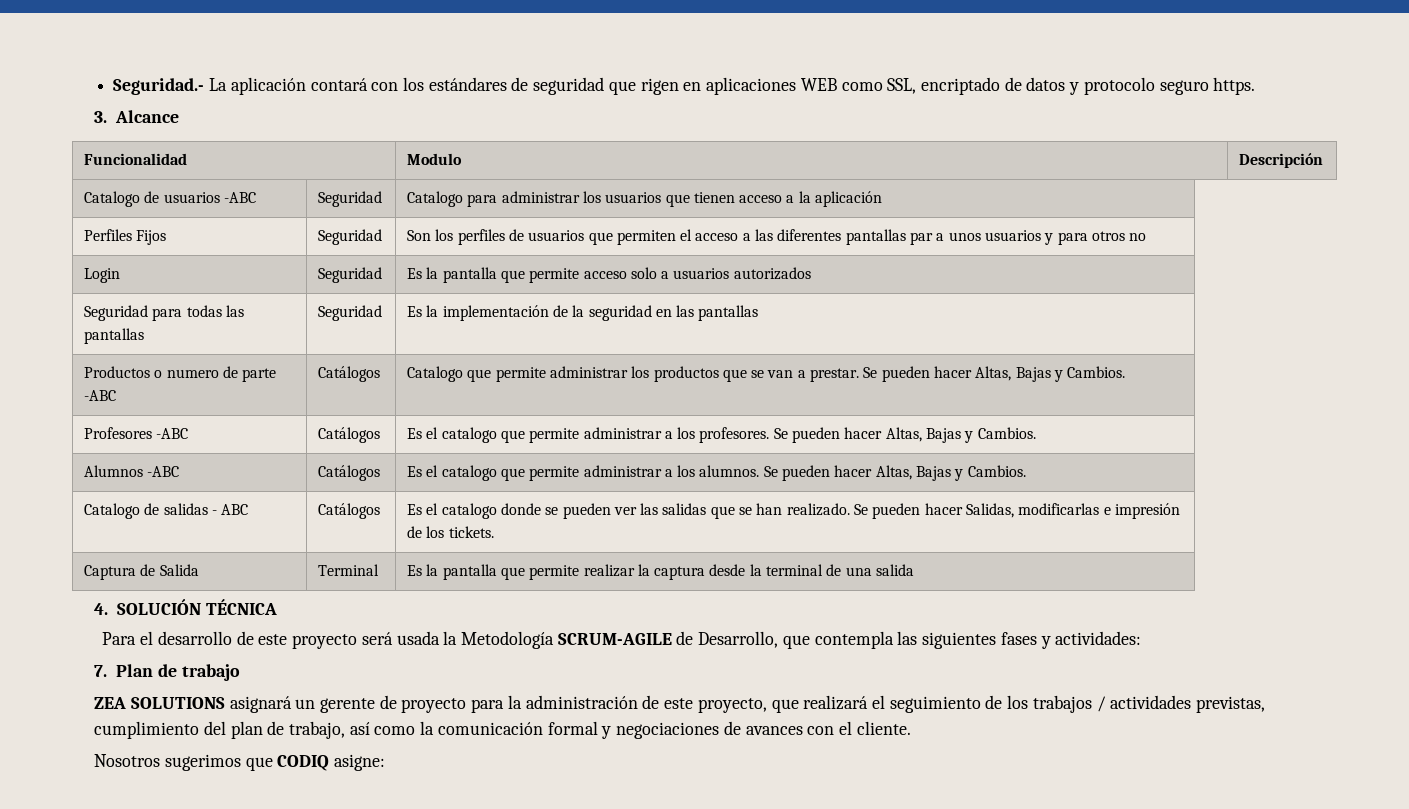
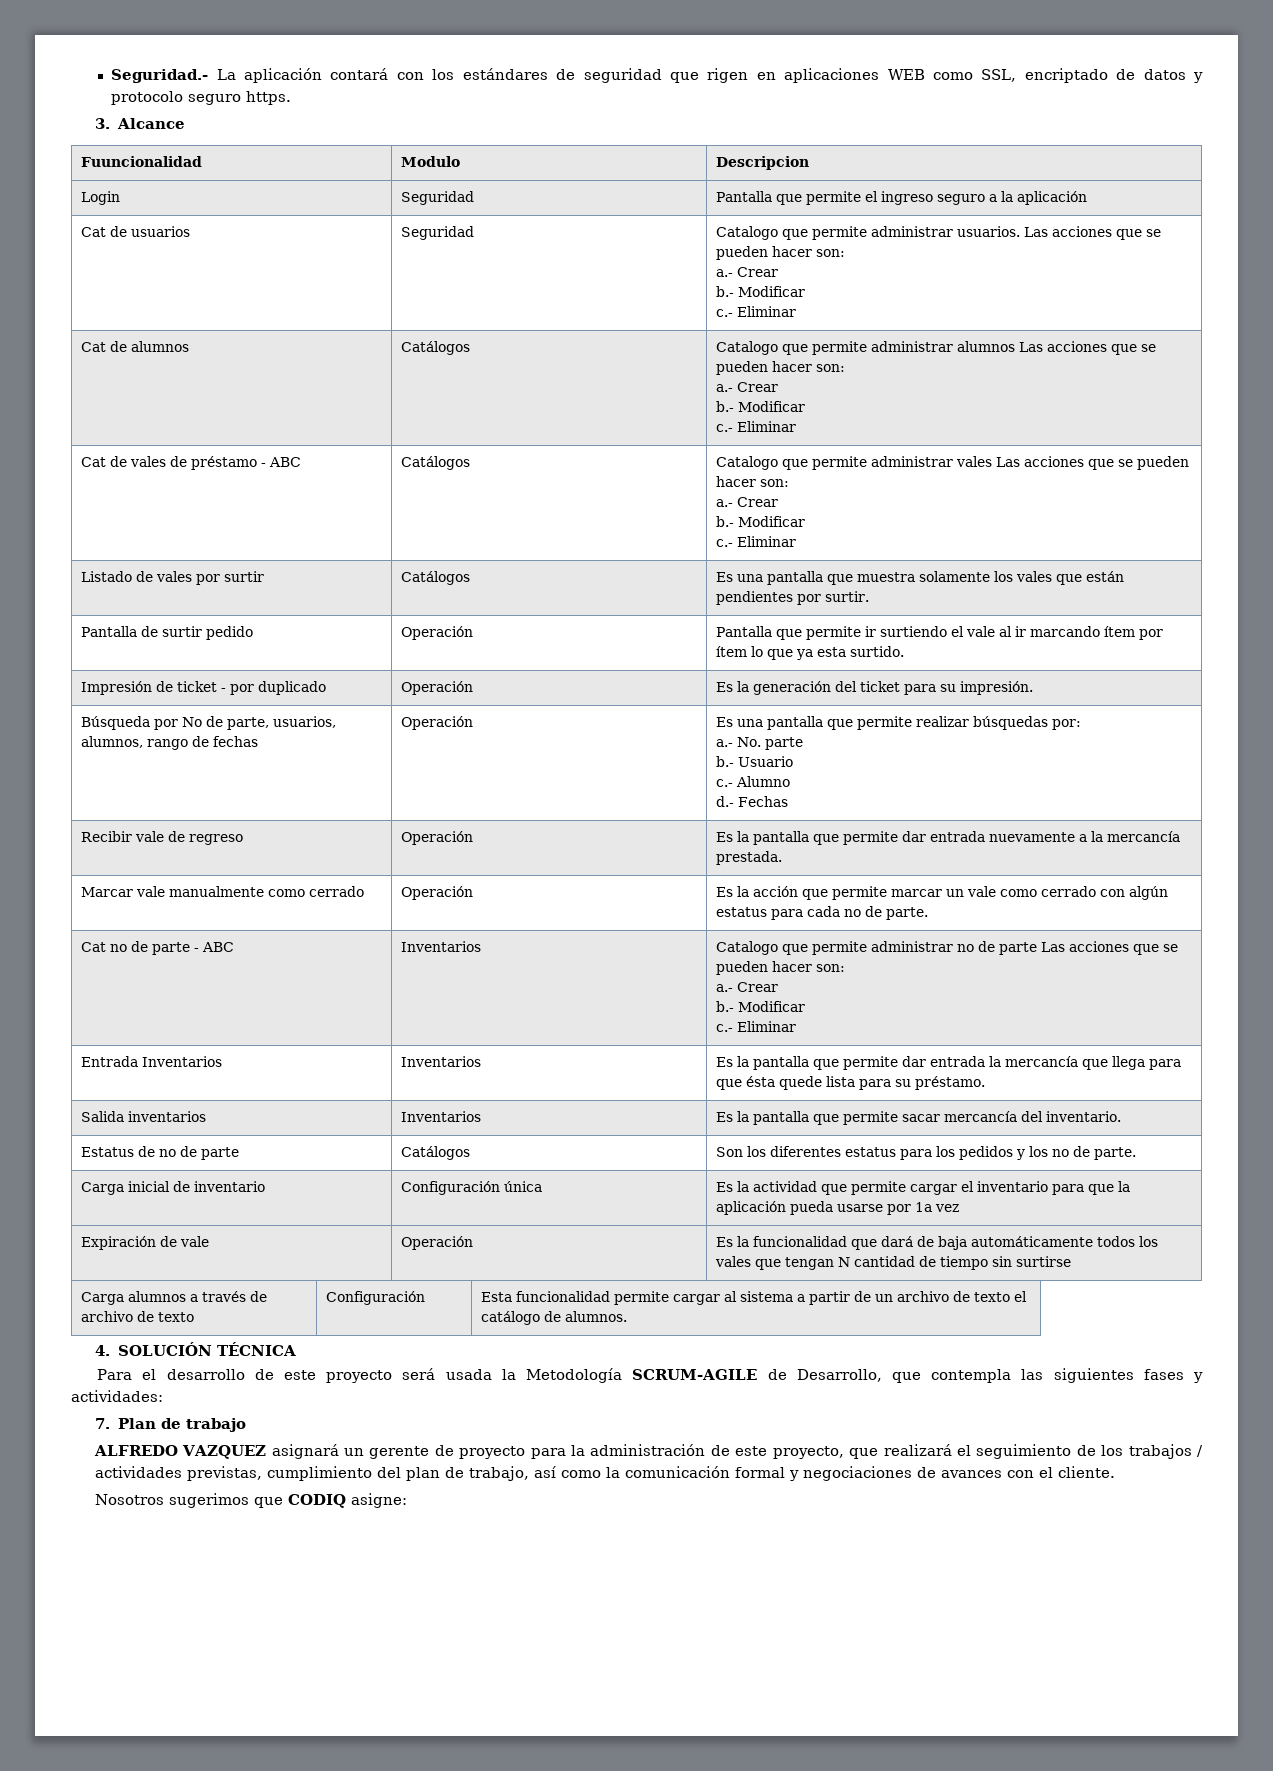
[83,153,187,165] Funcionalidad -> [80,156,202,167] Fuuncionalidad
[1238,153,1323,168] [83,191,256,207] [317,191,382,207] [406,191,883,207] [83,229,167,245] [317,229,382,245] [406,229,1147,245] [83,268,120,283] [317,267,382,283] [406,267,811,283] [83,305,244,321] [83,328,144,344] [317,305,382,321] [406,305,759,321] [83,366,277,382] [83,390,116,401] [317,366,380,382] [406,366,1126,382] [83,427,189,439] [317,427,380,443] [406,427,1036,443] [83,465,180,477] [317,465,380,481] [406,465,1026,481] [83,503,249,519] [317,503,380,519] [406,503,1180,519] [406,526,494,538] [83,564,199,580] [317,564,379,576] [406,564,915,580] Descripción // Catalogo de usuarios -ABC | Seguridad | Catalogo para administrar los usuarios que tienen acceso a la aplicación // Perfiles Fijos | Seguridad | Son los perfiles de usuarios que permiten el acceso a las diferentes pantallas par a unos usuarios y para otros no // Login | Seguridad | Es la pantalla que permite acceso solo a usuarios autorizados // Seguridad para todas las pantallas | Seguridad | Es la implementación de la seguridad en las pantallas // Productos o numero de parte -ABC | Catálogos | Catalogo que permite administrar los productos que se van a prestar. Se pueden hacer Altas, Bajas y Cambios. // Profesores -ABC | Catálogos | Es el catalogo que permite administrar a los profesores. Se pueden hacer Altas, Bajas y Cambios. // Alumnos -ABC | Catálogos | Es el catalogo que permite administrar a los alumnos. Se pueden hacer Altas, Bajas y Cambios. // Catalogo de salidas - ABC | Catálogos | Es el catalogo donde se pueden ver las salidas que se han realizado. Se pueden hacer Salidas, modificarlas e impresión de los tickets. // Captura de Salida | Terminal | Es la pantalla que permite realizar la captura desde la terminal de una salida -> [715,156,809,170] [80,191,120,205] [400,191,474,205] [715,191,1087,205] [80,226,190,237] [400,226,474,240] [715,226,1161,240] [715,246,845,260] [715,267,778,277] [715,286,805,297] [715,306,796,317] [80,341,189,352] [400,341,470,355] [715,341,1156,355] [715,361,845,375] [715,382,778,392] [715,401,805,412] [715,421,796,432] [80,456,301,470] [400,456,470,470] [715,456,1189,470] [715,476,789,487] [715,497,778,507] [715,516,805,527] [715,536,796,547] [80,571,264,585] [400,571,470,585] [715,571,1124,585] [715,591,869,605] [80,626,253,640] [400,626,473,640] [715,626,1163,640] [715,646,904,660] [80,681,326,695] [400,681,473,695] [715,681,1033,695] [80,716,336,730] [80,736,258,750] [400,716,473,730] [715,716,1081,730] [715,737,803,750] [715,756,793,767] [715,776,790,787] [715,796,788,807] [80,831,243,845] [400,831,473,845] [715,831,1180,845] [715,851,782,865] [80,886,364,897] [400,886,473,900] [715,886,1168,900] [715,906,928,920] [80,941,234,955] [400,941,481,952] [715,941,1178,955] [715,961,845,975] [715,982,778,992] [715,1001,805,1012] [715,1021,796,1032] [80,1056,222,1067] [400,1056,481,1067] [715,1056,1181,1070] [715,1076,985,1090] [80,1111,206,1122] [400,1111,481,1122] [715,1111,1121,1125] [80,1146,239,1160] [400,1146,470,1160] [715,1146,1136,1160] [80,1181,265,1195] [400,1181,542,1195] [715,1181,1130,1195] [715,1201,959,1215] [80,1236,209,1250] [400,1236,473,1250] [715,1236,1158,1250] [714,1256,1071,1270] [80,1291,267,1305] [80,1311,194,1322] [325,1291,425,1305] [480,1291,1027,1305] [480,1311,627,1325] Descripcion // Login | Seguridad | Pantalla que permite el ingreso seguro a la aplicación // Cat de usuarios | Seguridad | Catalogo que permite administrar usuarios. Las acciones que se pueden hacer son: // a.- Crear // b.- Modificar // c.- Eliminar // Cat de alumnos | Catálogos | Catalogo que permite administrar alumnos Las acciones que se pueden hacer son: // a.- Crear // b.- Modificar // c.- Eliminar // Cat de vales de préstamo - ABC | Catálogos | Catalogo que permite administrar vales Las acciones que se pueden hacer son: // a.- Crear // b.- Modificar // c.- Eliminar // Listado de vales por surtir | Catálogos | Es una pantalla que muestra solamente los vales que están pendientes por surtir. // Pantalla de surtir pedido | Operación | Pantalla que permite ir surtiendo el vale al ir marcando ítem por ítem lo que ya esta surtido. // Impresión de ticket - por duplicado | Operación | Es la generación del ticket para su impresión. // Búsqueda por No de parte, usuarios, alumnos, rango de fechas | Operación | Es una pantalla que permite realizar búsquedas por: // a.- No. parte // b.- Usuario // c.- Alumno // d.- Fechas // Recibir vale de regreso | Operación | Es la pantalla que permite dar entrada nuevamente a la mercancía prestada. // Marcar vale manualmente como cerrado | Operación | Es la acción que permite marcar un vale como cerrado con algún estatus para cada no de parte. // Cat no de parte - ABC | Inventarios | Catalogo que permite administrar no de parte Las acciones que se pueden hacer son: // a.- Crear // b.- Modificar // c.- Eliminar // Entrada Inventarios | Inventarios | Es la pantalla que permite dar entrada la mercancía que llega para que ésta quede lista para su préstamo. // Salida inventarios | Inventarios | Es la pantalla que permite sacar mercancía del inventario. // Estatus de no de parte | Catálogos | Son los diferentes estatus para los pedidos y los no de parte. // Carga inicial de inventario | Configuración única | Es la actividad que permite cargar el inventario para que la aplicación pueda usarse por 1a vez // Expiración de vale | Operación | Es la funcionalidad que dará de baja automáticamente todos los vales que tengan N cantidad de tiempo sin surtirse // Carga alumnos a través de archivo de texto | Configuración | Esta funcionalidad permite cargar al sistema a partir de un archivo de texto el catálogo de alumnos.
[94,697,225,709] ZEA SOLUTIONS -> [93,1445,267,1459] ALFREDO VAZQUEZ

